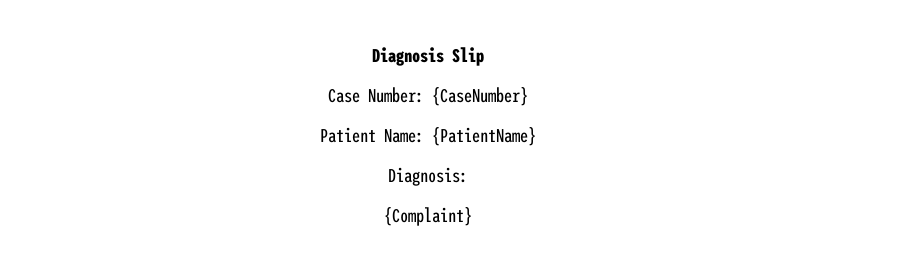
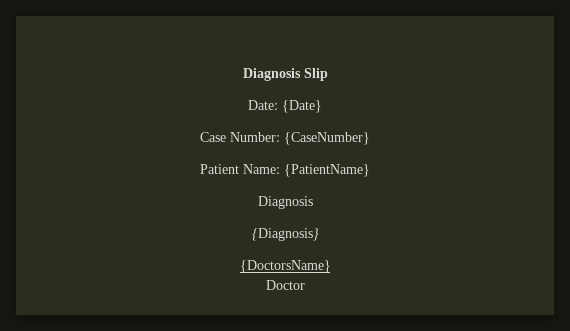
(484, 56) none -> [248,100,322,113] // Date: {Date}
[387,167,468,186] [383,207,472,226] Diagnosis: // {Complaint} -> [257,196,313,209] [251,228,319,241] [239,260,331,273] [265,280,305,290] Diagnosis // {Diagnosis} // {DoctorsName} // Doctor

